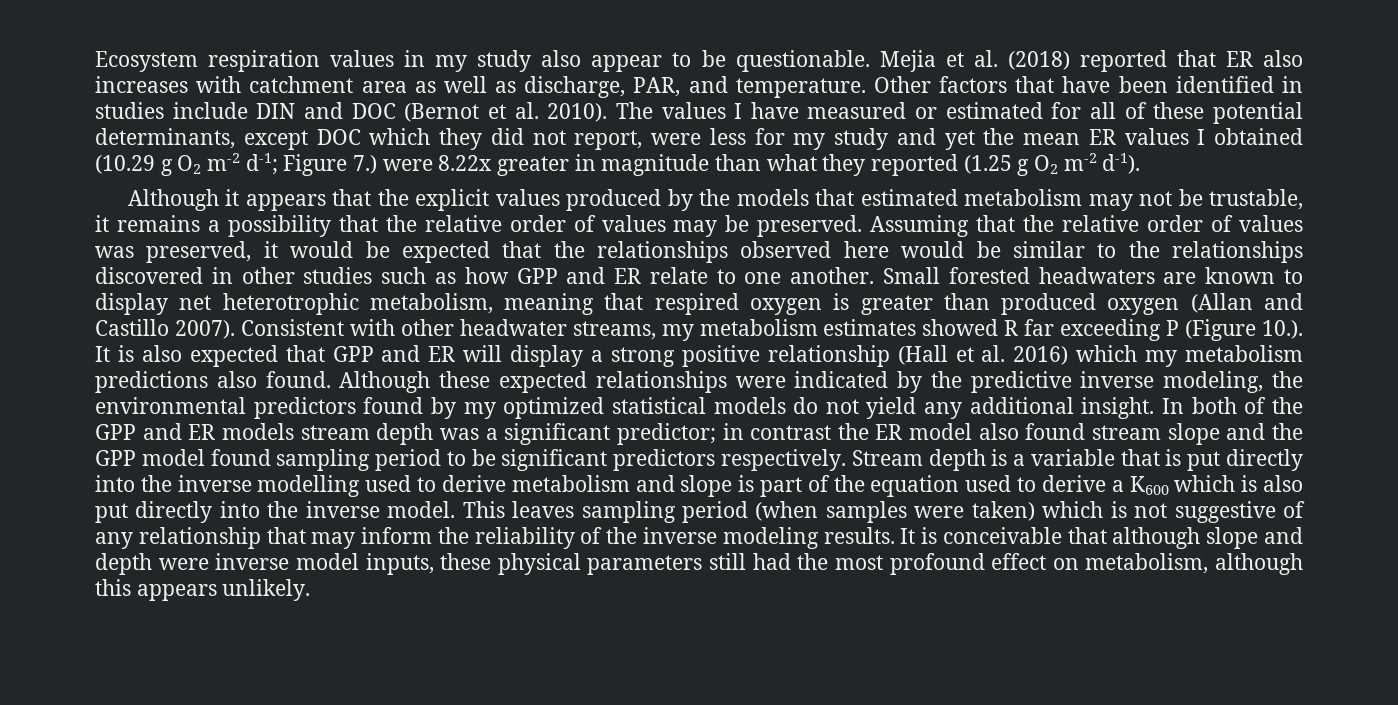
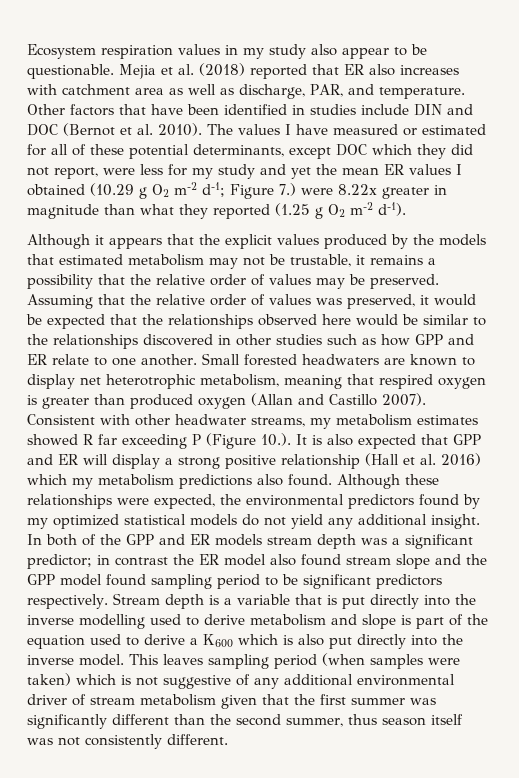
[498,371,587,393] expected -> (439, 479) none
[794,371,1264,393] indicated by the predictive inverse modeling, -> [154,494,215,509] expected,
[138,527,1304,549] [95,553,1303,575] [95,579,311,601] relationship that may inform the reliability of the inverse modeling results. It is conceivable that although slope and depth were inverse model inputs, these physical parameters still had the most profound effect on metabolism, although this appears unlikely. -> [284,674,455,686] [27,694,436,709] [27,714,463,729] [27,734,228,749] additional environmental driver of stream metabolism given that the first summer was significantly different than the second summer, thus season itself was not consistently different.

